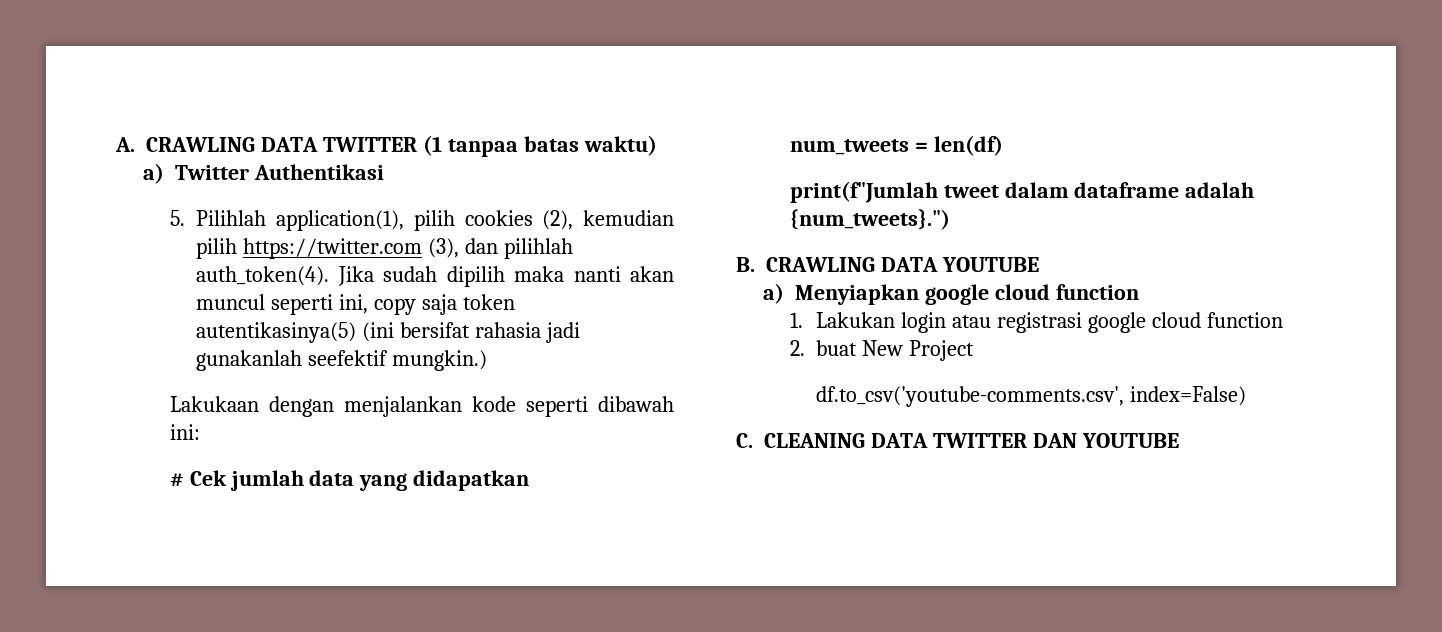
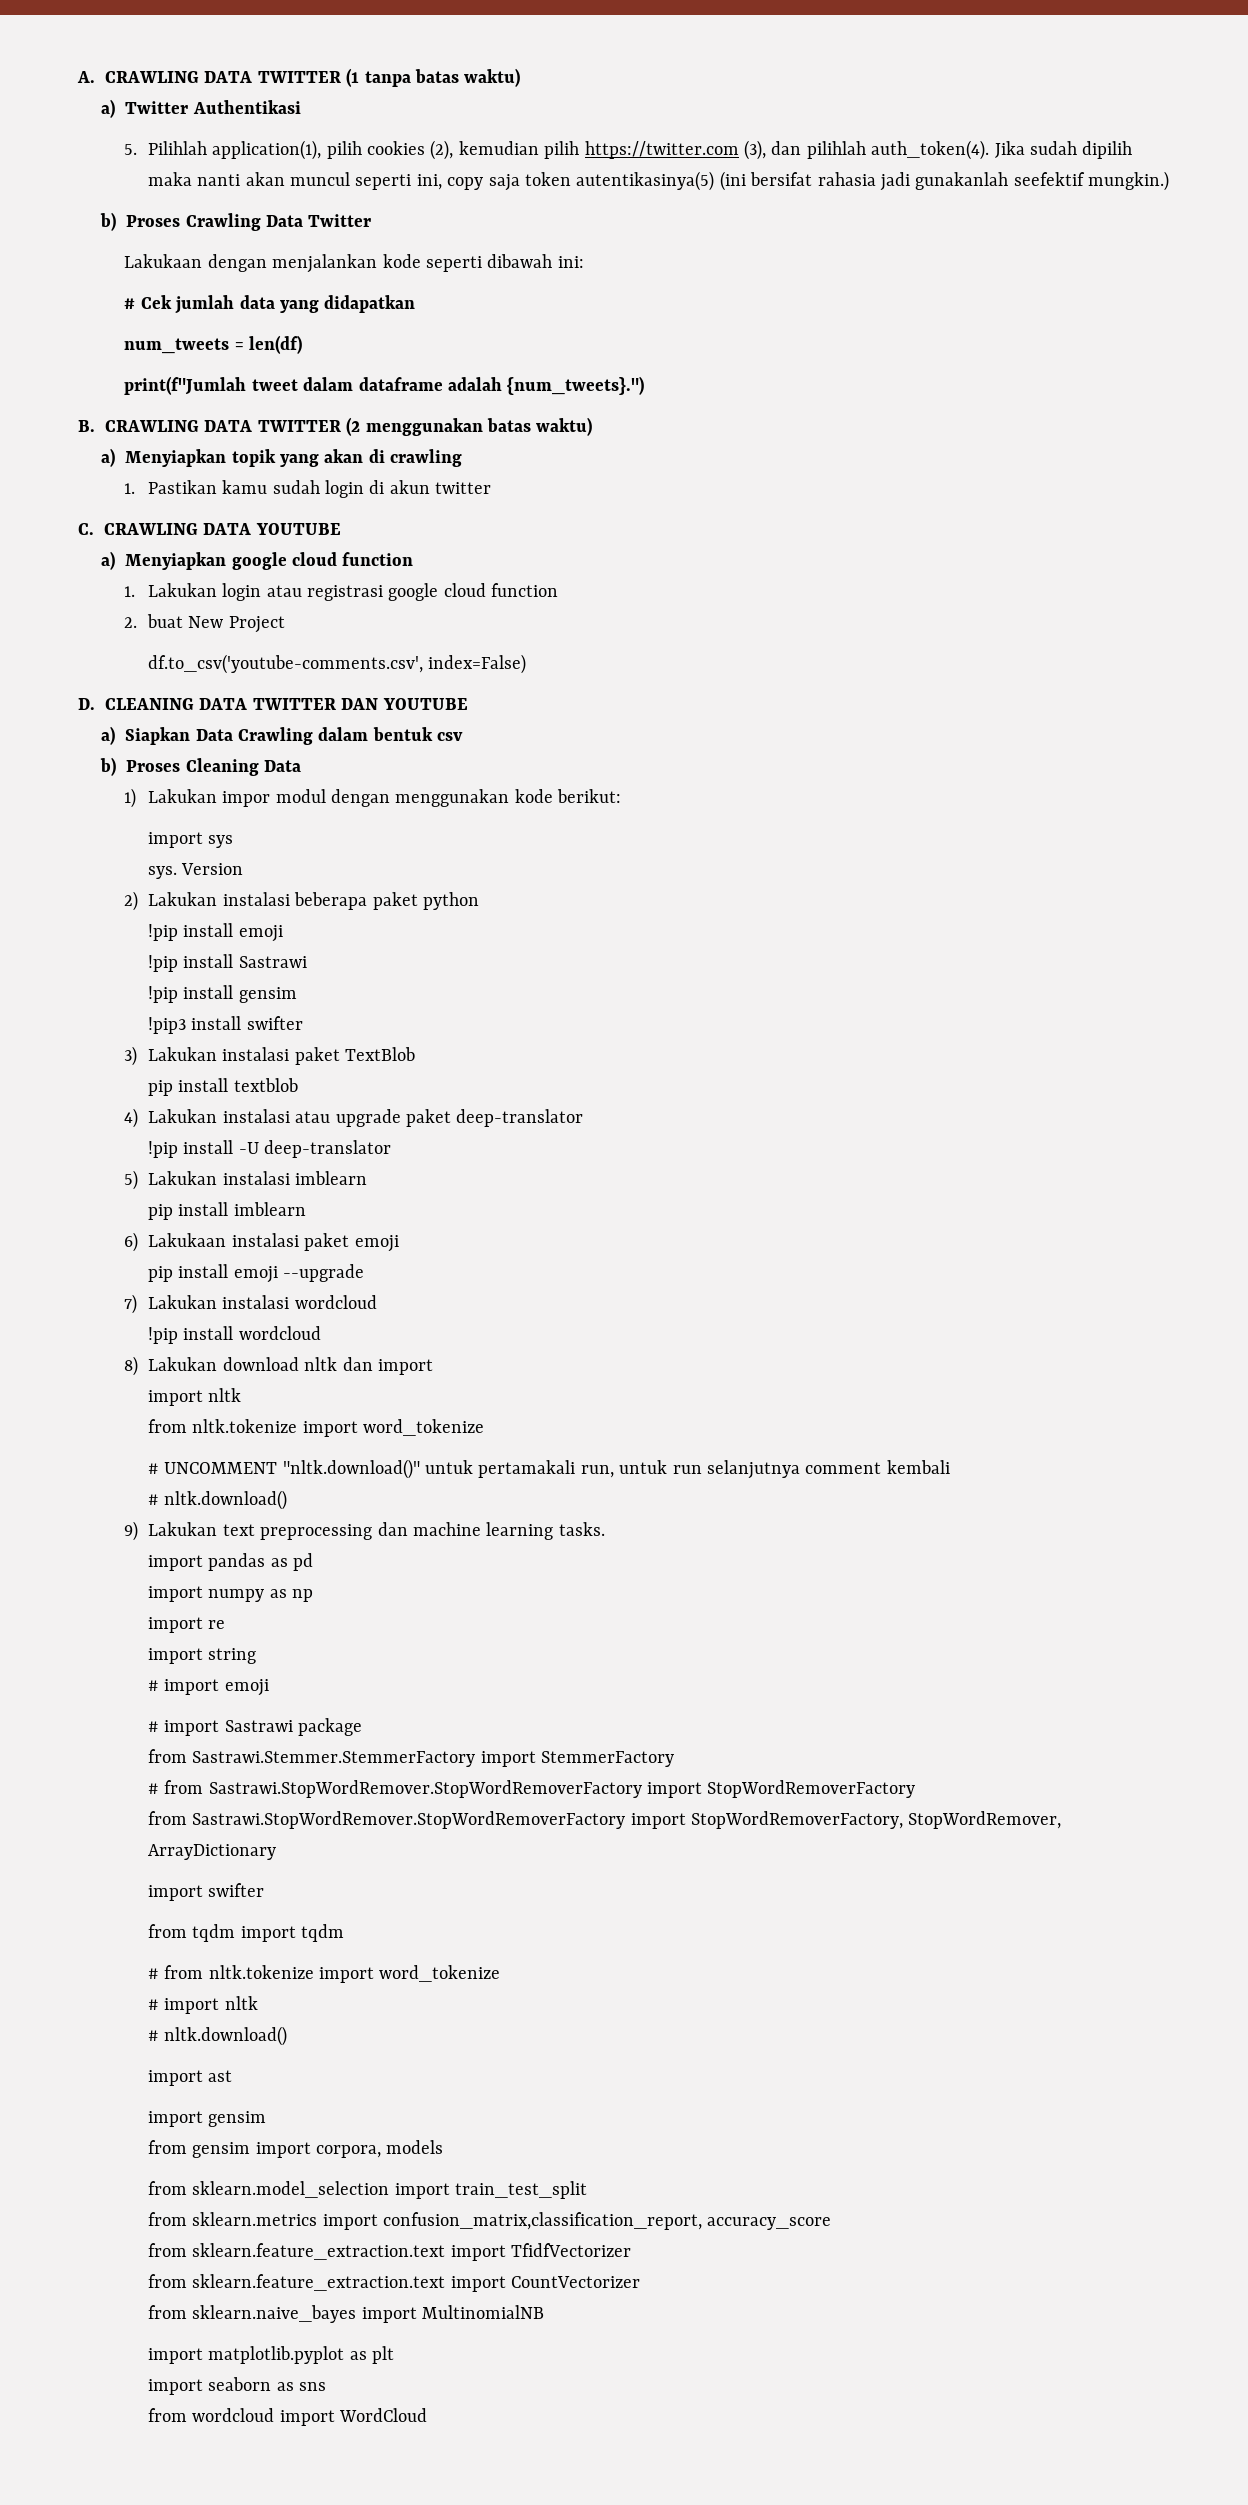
[447,139,518,157] tanpaa -> [364,71,411,87] tanpa
(488, 360) none -> [100,212,372,231] // b) Proses Crawling Data Twitter
(938, 264) none -> [257,417,593,436] [101,448,463,467] [124,480,492,498] [78,523,252,535] TWITTER (2 menggunakan batas waktu) // a) Menyiapkan topik yang akan di crawling // 1. Pastikan kamu sudah login di akun twitter // C. CRAWLING DATA
[736,433,753,448] C. -> [78,698,95,710] D.
(1179, 440) none -> [101,726,464,745] [100,757,302,776] [124,788,622,808] [147,832,234,848] [147,863,244,879] [124,891,480,911] [147,923,283,942] [147,954,307,972] [147,985,297,1003] [147,1016,303,1034] [124,1046,415,1066] [147,1078,298,1096] [124,1108,584,1128] [147,1140,391,1158] [124,1170,368,1190] [147,1202,306,1220] [124,1232,399,1252] [147,1264,364,1283] [124,1294,377,1314] [147,1326,321,1344] [124,1356,434,1376] [147,1388,242,1406] [147,1419,484,1437] [147,1459,950,1479] [147,1490,288,1510] [124,1521,605,1541] [147,1553,313,1571] [147,1586,313,1602] [147,1617,226,1633] [147,1648,257,1664] [147,1679,269,1696] [147,1718,362,1736] [147,1749,674,1767] [147,1780,916,1798] [147,1811,1062,1829] [147,1844,276,1860] [147,1883,265,1901] [147,1924,344,1942] [147,1965,501,1983] [147,1996,258,2014] [147,2026,288,2046] [147,2070,233,2086] [147,2111,267,2127] [147,2140,444,2158] [147,2181,587,2199] [147,2212,832,2230] [147,2243,631,2261] [147,2274,640,2292] [147,2305,544,2323] [147,2346,394,2364] [147,2377,326,2395] [147,2408,427,2426] // a) Siapkan Data Crawling dalam bentuk csv // b) Proses Cleaning Data // 1) Lakukan impor modul dengan menggunakan kode berikut: // import sys // sys. Version // 2) Lakukan instalasi beberapa paket python // !pip install emoji // !pip install Sastrawi // !pip install gensim // !pip3 install swifter // 3) Lakukan instalasi paket TextBlob // pip install textblob // 4) Lakukan instalasi atau upgrade paket deep-translator // !pip install -U deep-translator // 5) Lakukan instalasi imblearn // pip install imblearn // 6) Lakukaan instalasi paket emoji // pip install emoji --upgrade // 7) Lakukan instalasi wordcloud // !pip install wordcloud // 8) Lakukan download nltk dan import // import nltk // from nltk.tokenize import word_tokenize // # UNCOMMENT "nltk.download()" untuk pertamakali run, untuk run selanjutnya comment kembali // # nltk.download() // 9) Lakukan text preprocessing dan machine learning tasks. // import pandas as pd // import numpy as np // import re // import string // # import emoji // # import Sastrawi package // from Sastrawi.Stemmer.StemmerFactory import StemmerFactory // # from Sastrawi.StopWordRemover.StopWordRemoverFactory import StopWordRemoverFactory // from Sastrawi.StopWordRemover.StopWordRemoverFactory import StopWordRemoverFactory, StopWordRemover, ArrayDictionary // import swifter // from tqdm import tqdm // # from nltk.tokenize import word_tokenize // # import nltk // # nltk.download() // import ast // import gensim // from gensim import corpora, models // from sklearn.model_selection import train_test_split // from sklearn.metrics import confusion_matrix,classification_report, accuracy_score // from sklearn.feature_extraction.text import TfidfVectorizer // from sklearn.feature_extraction.text import CountVectorizer // from sklearn.naive_bayes import MultinomialNB // import matplotlib.pyplot as plt // import seaborn as sns // from wordcloud import WordCloud

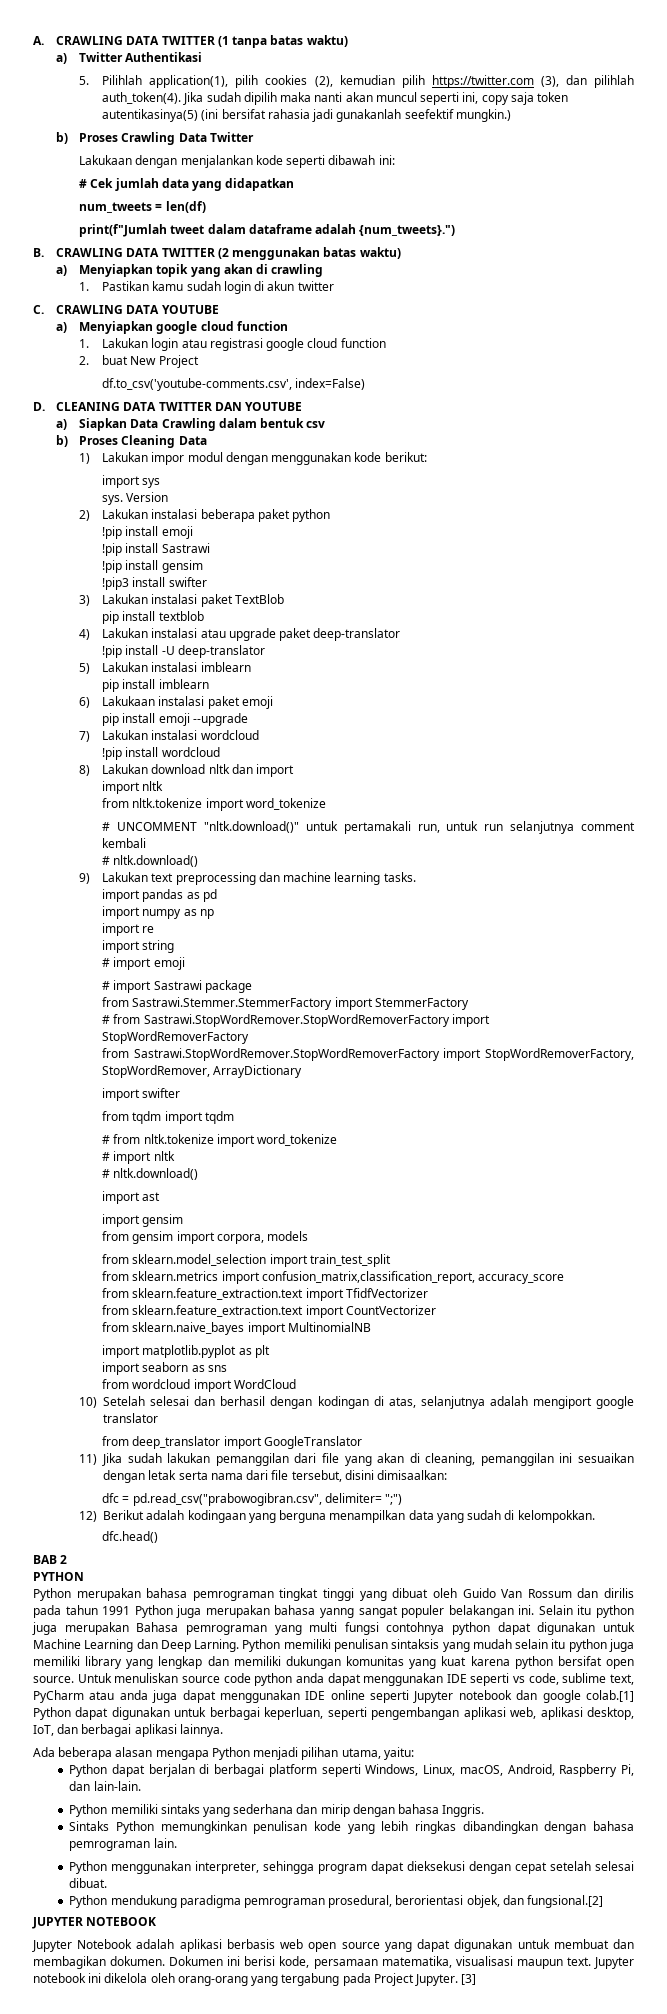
(427, 2415) none -> [79,1396,635,1409] [103,1413,159,1423] [102,1436,362,1449] [79,1453,635,1466] [103,1470,448,1483] [102,1493,403,1506] [79,1510,595,1523] [102,1531,159,1543] [33,1555,68,1564] [33,1572,84,1581] [33,1588,635,1601] [33,1605,634,1618] [32,1622,635,1635] [33,1639,635,1652] [33,1656,634,1669] [33,1673,634,1686] [33,1690,634,1703] [33,1707,634,1720] [33,1724,223,1737] [33,1747,414,1760] [69,1764,634,1777] [69,1781,141,1791] [69,1804,485,1817] [69,1821,634,1834] [69,1838,177,1851] [69,1861,635,1874] [69,1878,108,1888] [69,1895,604,1908] [32,1917,157,1929] [32,1939,634,1952] [33,1956,634,1969] [33,1973,477,1986] // 10) Setelah selesai dan berhasil dengan kodingan di atas, selanjutnya adalah mengiport google translator // from deep_translator import GoogleTranslator // 11) Jika sudah lakukan pemanggilan dari file yang akan di cleaning, pemanggilan ini sesuaikan dengan letak serta nama dari file tersebut, disini dimisaalkan: // dfc = pd.read_csv("prabowogibran.csv", delimiter= ";") // 12) Berikut adalah kodingaan yang berguna menampilkan data yang sudah di kelompokkan. // dfc.head() // BAB 2 // PYTHON // Python merupakan bahasa pemrograman tingkat tinggi yang dibuat oleh Guido Van Rossum dan dirilis pada tahun 1991 Python juga merupakan bahasa yanng sangat populer belakangan ini. Selain itu python juga merupakan Bahasa pemrograman yang multi fungsi contohnya python dapat digunakan untuk Machine Learning dan Deep Larning. Python memiliki penulisan sintaksis yang mudah selain itu python juga memiliki library yang lengkap dan memiliki dukungan komunitas yang kuat karena python bersifat open source. Untuk menuliskan source code python anda dapat menggunakan IDE seperti vs code, sublime text, PyCharm atau anda juga dapat menggunakan IDE online seperti Jupyter notebook dan google colab.[1] Python dapat digunakan untuk berbagai keperluan, seperti pengembangan aplikasi web, aplikasi desktop, IoT, dan berbagai aplikasi lainnya. // Ada beberapa alasan mengapa Python menjadi pilihan utama, yaitu: // Python dapat berjalan di berbagai platform seperti Windows, Linux, macOS, Android, Raspberry Pi, dan lain-lain. // Python memiliki sintaks yang sederhana dan mirip dengan bahasa Inggris. // Sintaks Python memungkinkan penulisan kode yang lebih ringkas dibandingkan dengan bahasa pemrograman lain. // Python menggunakan interpreter, sehingga program dapat dieksekusi dengan cepat setelah selesai dibuat. // Python mendukung paradigma pemrograman prosedural, berorientasi objek, dan fungsional.[2] // JUPYTER NOTEBOOK // Jupyter Notebook adalah aplikasi berbasis web open source yang dapat digunakan untuk membuat dan membagikan dokumen. Dokumen ini berisi kode, persamaan matematika, visualisasi maupun text. Jupyter notebook ini dikelola oleh orang-orang yang tergabung pada Project Jupyter. [3]

